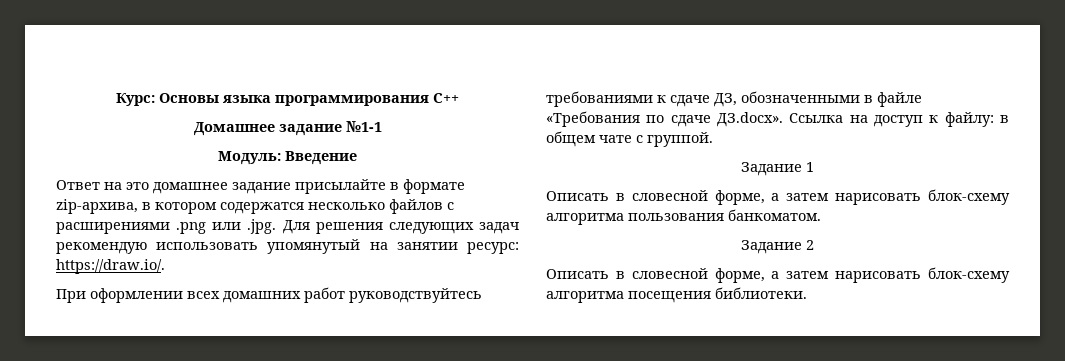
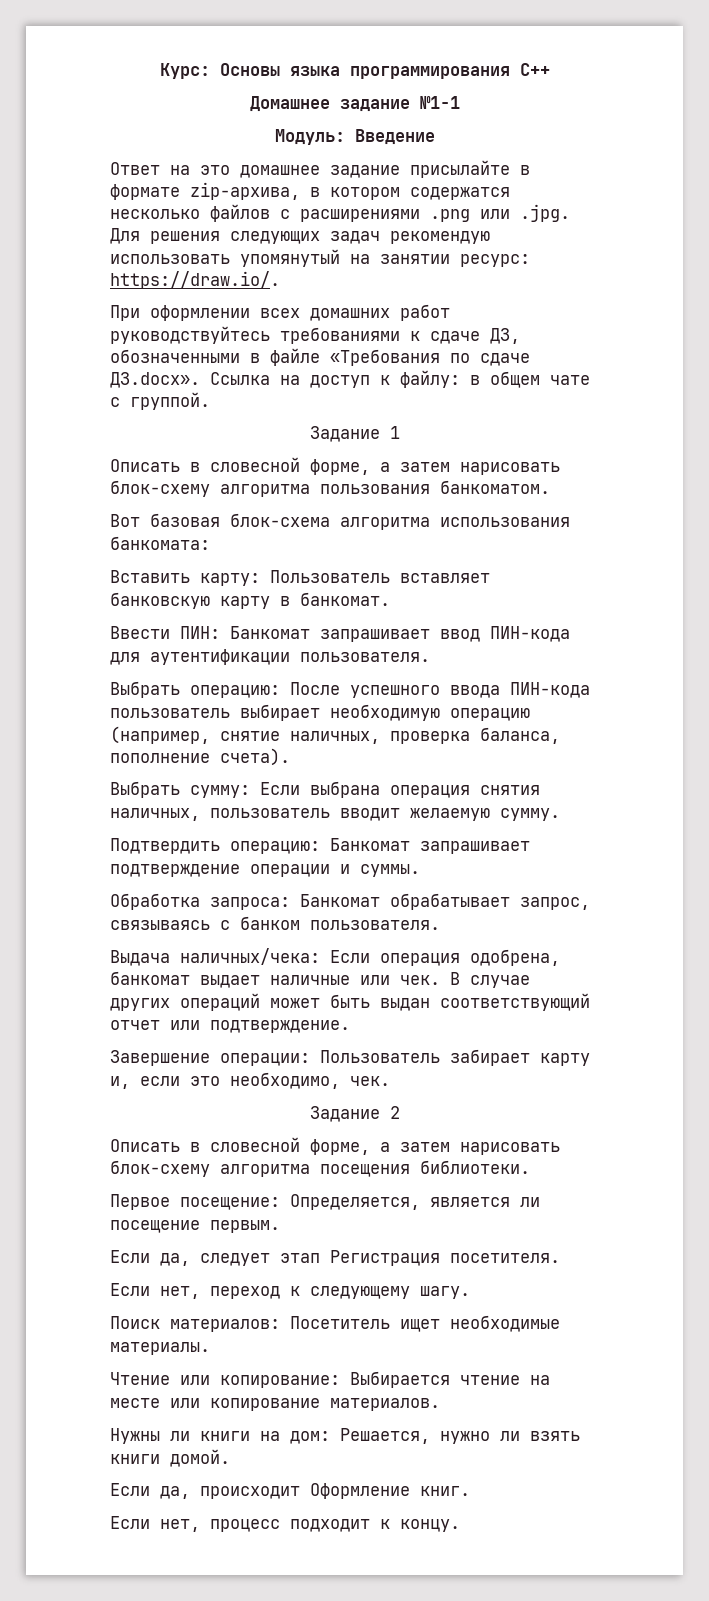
(821, 215) none -> [110,513,570,530] [110,536,210,550] [110,570,490,586] [110,592,390,609] [110,626,570,642] [110,649,430,665] [110,681,590,698] [110,704,530,721] [110,726,560,744] [110,748,290,766] [110,781,540,798] [110,808,560,821] [110,838,530,854] [110,864,420,877] [110,893,590,910] [110,916,440,930] [110,948,560,966] [110,971,530,988] [110,993,590,1011] [110,1020,350,1033] [110,1049,590,1066] [110,1072,390,1089] // Вот базовая блок-схема алгоритма использования банкомата: // Вставить карту: Пользователь вставляет банковскую карту в банкомат. // Ввести ПИН: Банкомат запрашивает ввод ПИН-кода для аутентификации пользователя. // Выбрать операцию: После успешного ввода ПИН-кода пользователь выбирает необходимую операцию (например, снятие наличных, проверка баланса, пополнение счета). // Выбрать сумму: Если выбрана операция снятия наличных, пользователь вводит желаемую сумму. // Подтвердить операцию: Банкомат запрашивает подтверждение операции и суммы. // Обработка запроса: Банкомат обрабатывает запрос, связываясь с банком пользователя. // Выдача наличных/чека: Если операция одобрена, банкомат выдает наличные или чек. В случае других операций может быть выдан соответствующий отчет или подтверждение. // Завершение операции: Пользователь забирает карту и, если это необходимо, чек.
(807, 293) none -> [110,1194,540,1210] [110,1220,280,1233] [110,1250,560,1266] [110,1283,470,1299] [110,1315,560,1332] [110,1342,210,1355] [110,1371,550,1388] [110,1398,440,1411] [110,1428,580,1444] [110,1449,230,1467] [110,1483,470,1499] [110,1516,460,1532] // Первое посещение: Определяется, является ли посещение первым. // Если да, следует этап Регистрация посетителя. // Если нет, переход к следующему шагу. // Поиск материалов: Посетитель ищет необходимые материалы. // Чтение или копирование: Выбирается чтение на месте или копирование материалов. // Нужны ли книги на дом: Решается, нужно ли взять книги домой. // Если да, происходит Оформление книг. // Если нет, процесс подходит к концу.

